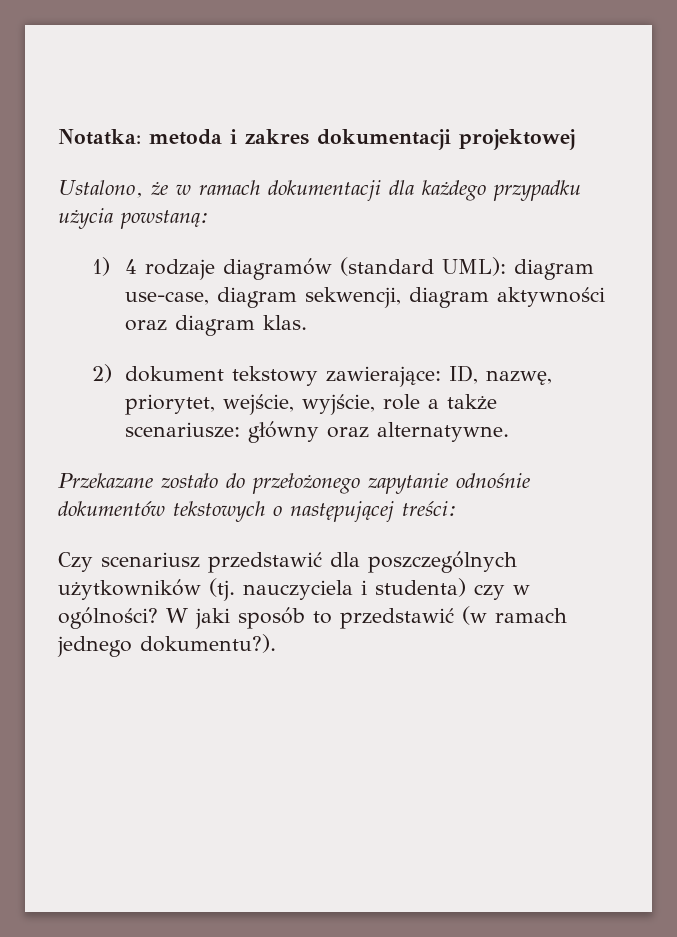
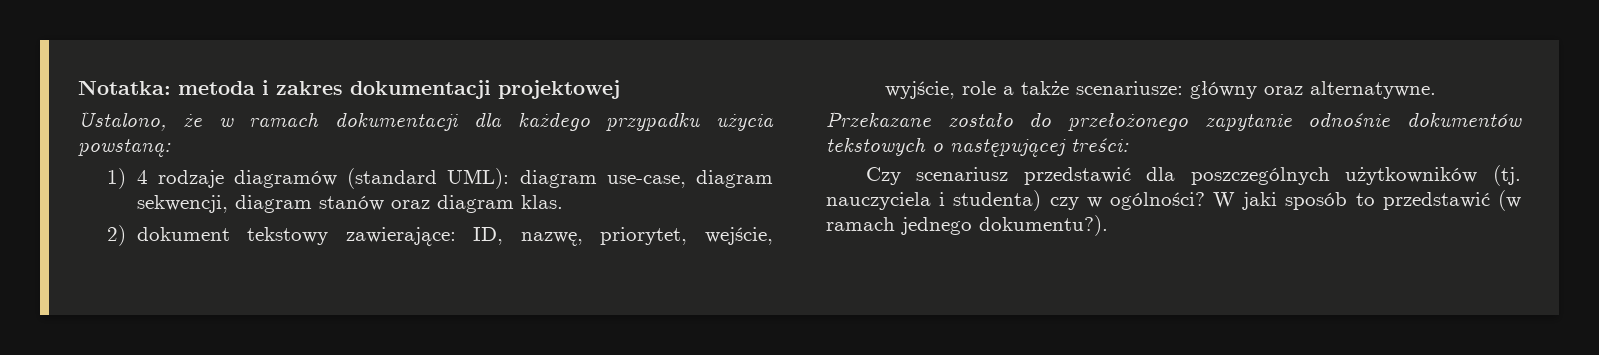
[497,287,606,307] aktywności -> [318,196,384,211] stanów

